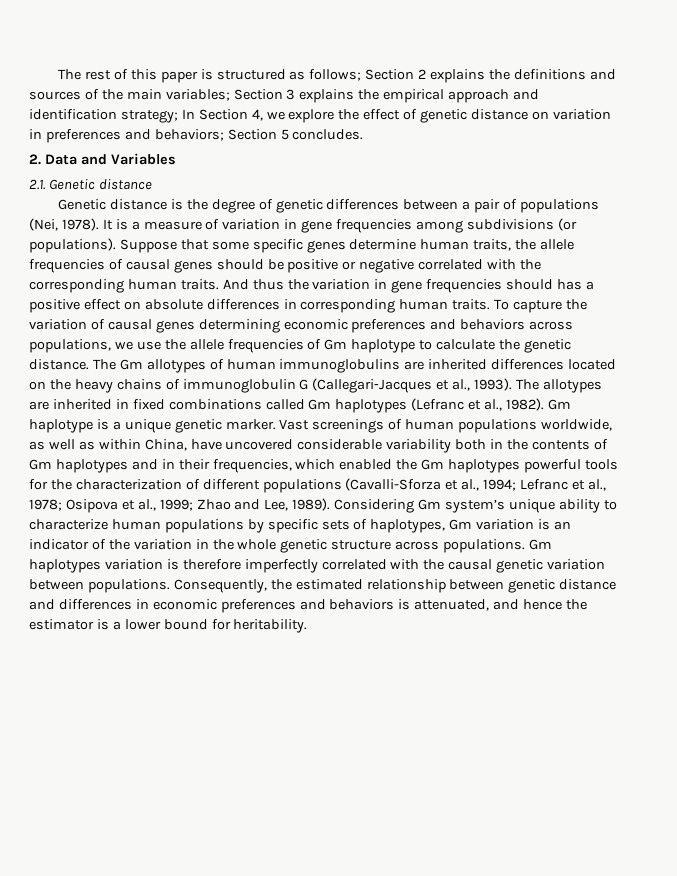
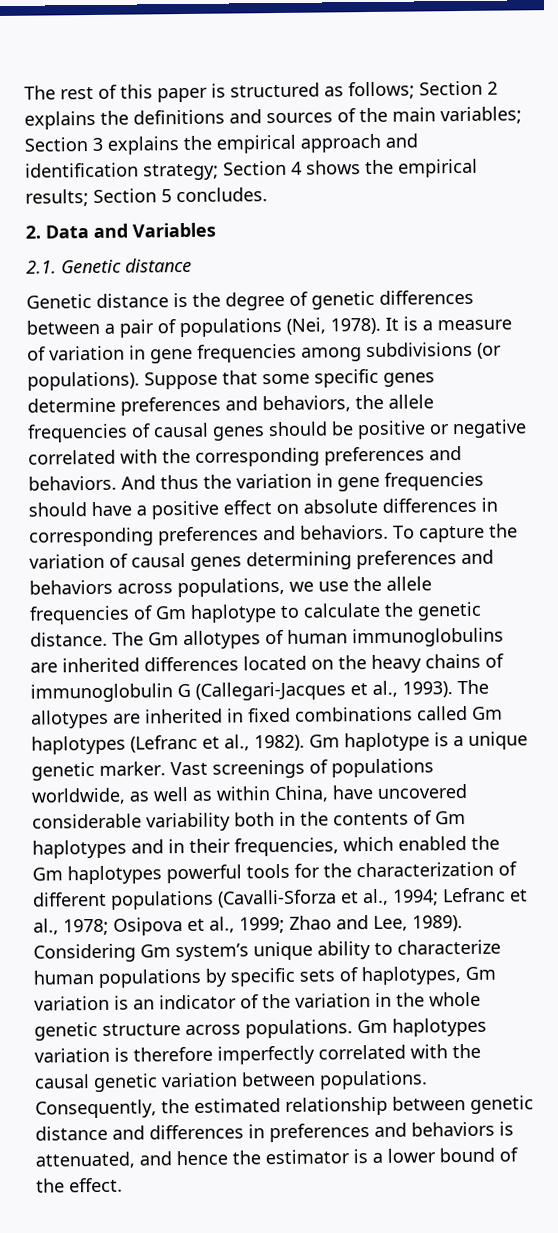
[181,109,611,123] [29,129,224,143] In Section 4, we explore the effect of genetic distance on variation in preferences and behaviors; -> [223,158,478,178] [25,189,89,207] Section 4 shows the empirical results;
[420,239,512,251] human traits, -> [120,395,351,416] preferences and behaviors,
[127,279,219,290] human traits. -> [324,446,462,466] [28,475,117,491] preferences and behaviors.
[557,279,583,290] has -> [91,501,132,517] have
[399,299,491,310] human traits. -> [158,524,389,546] preferences and behaviors.
[283,319,348,330] economic -> (352, 561) none
[405,419,455,430] human -> (328, 766) none
[152,599,217,610] economic -> (265, 1131) none
[211,619,308,633] for heritability. -> [499,1147,518,1162] [36,1177,123,1193] of the effect.

